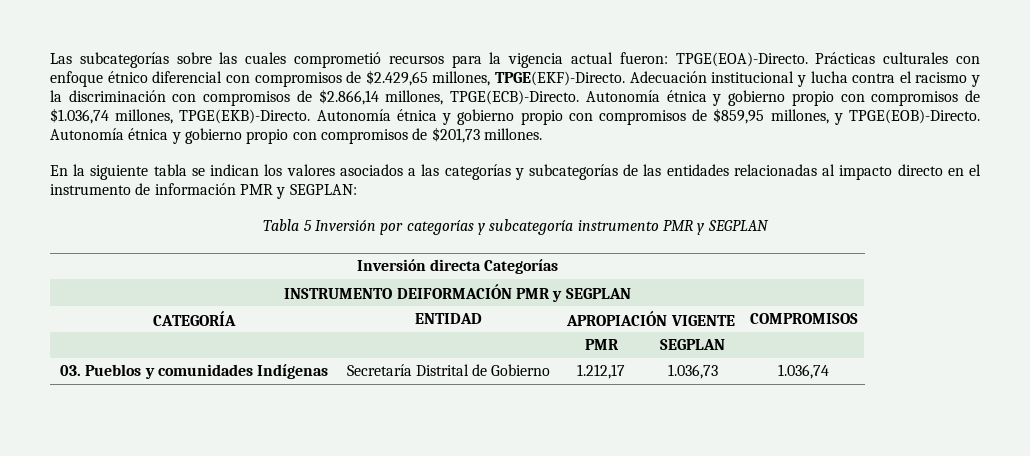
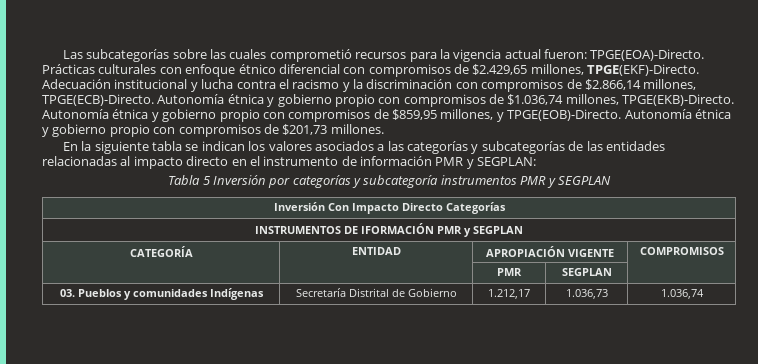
[577,220,659,231] instrumento -> [440,175,517,185] instrumentos
[430,259,559,274] [284,284,512,299] directa Categorías // INSTRUMENTO DEIFORMACIÓN -> [327,202,506,214] [254,223,434,234] Con Impacto Directo Categorías // INSTRUMENTOS DE IFORMACIÓN

